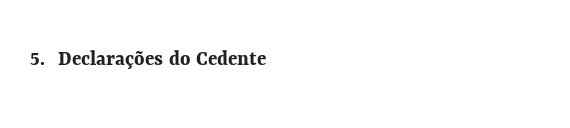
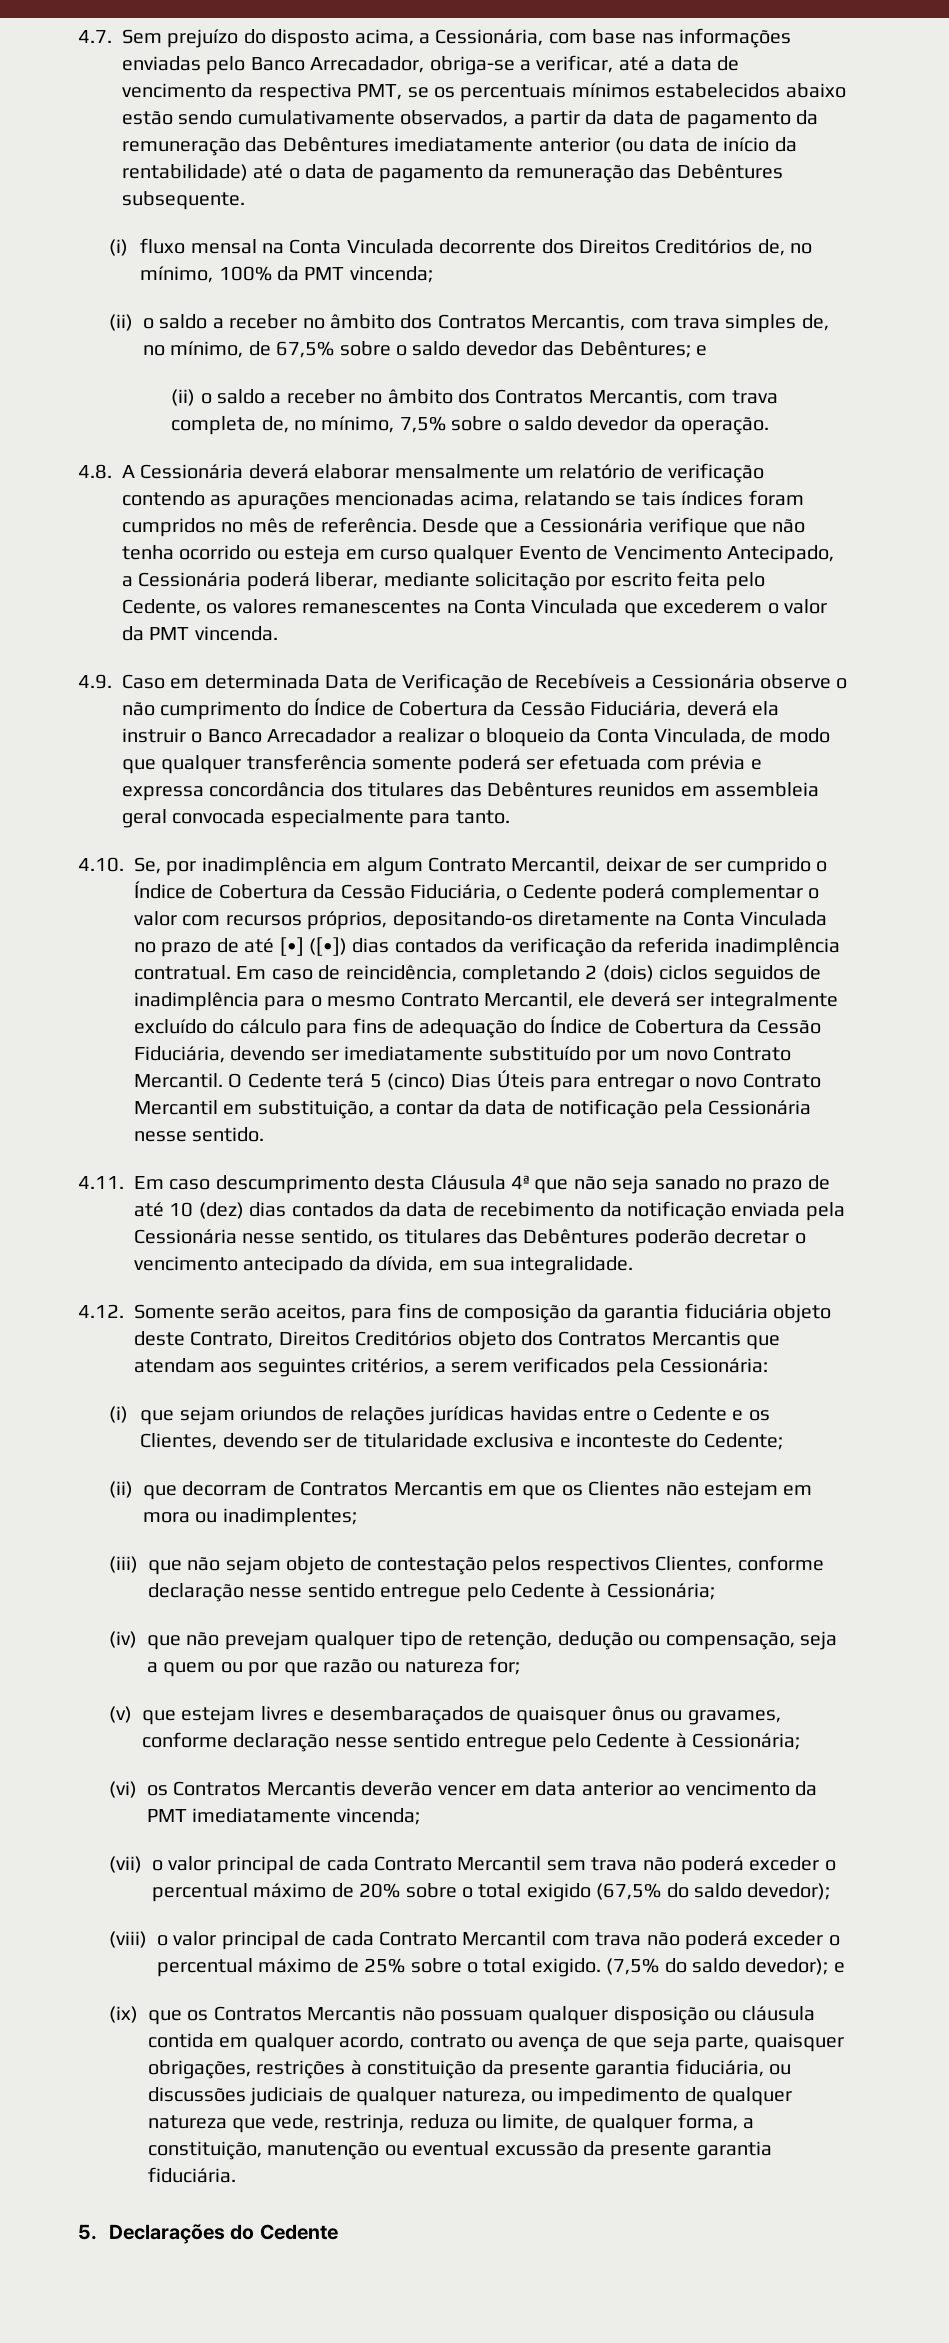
(30, 59) none -> [78,28,791,48] [122,55,739,75] [122,83,846,102] [122,110,818,129] [122,137,797,156] [122,164,783,183] [122,191,245,210] [109,238,813,256] [140,266,433,283] [109,314,829,333] [143,341,708,358] [171,389,778,406] [171,416,770,435] [78,463,765,483] [122,490,804,510] [122,517,806,537] [122,545,834,564] [122,571,765,591] [122,599,827,618] [122,626,278,641] [78,673,848,693] [122,698,779,720] [122,728,830,747] [122,754,762,774] [122,782,820,801] [122,809,510,828] [78,857,828,876] [134,881,819,903] [134,911,828,930] [134,937,840,957] [134,965,821,984] [134,992,838,1011] [134,1016,821,1038] [134,1046,792,1065] [134,1070,821,1092] [134,1099,811,1119] [134,1127,265,1142] [78,1175,830,1194] [134,1201,845,1221] [134,1229,806,1248] [134,1256,634,1275] [78,1303,831,1323] [134,1331,781,1350] [134,1357,769,1377] [109,1406,770,1425] [140,1433,783,1450] [109,1481,813,1500] [143,1508,357,1527] [109,1555,824,1575] [148,1583,715,1602] [109,1631,838,1650] [147,1657,521,1677] [109,1706,781,1725] [142,1732,801,1752] [109,1781,818,1798] [147,1808,420,1825] [109,1856,836,1875] [152,1883,831,1902] [109,1931,840,1950] [157,1958,845,1977] [109,2006,815,2025] [148,2033,845,2052] [148,2059,792,2079] [148,2087,793,2106] [148,2113,755,2133] [148,2141,772,2160] [148,2167,237,2183] 4.7. Sem prejuízo do disposto acima, a Cessionária, com base nas informações enviadas pelo Banco Arrecadador, obriga-se a verificar, até a data de vencimento da respectiva PMT, se os percentuais mínimos estabelecidos abaixo estão sendo cumulativamente observados, a partir da data de pagamento da remuneração das Debêntures imediatamente anterior (ou data de início da rentabilidade) até o data de pagamento da remuneração das Debêntures subsequente. // (i) fluxo mensal na Conta Vinculada decorrente dos Direitos Creditórios de, no mínimo, 100% da PMT vincenda; // (ii) o saldo a receber no âmbito dos Contratos Mercantis, com trava simples de, no mínimo, de 67,5% sobre o saldo devedor das Debêntures; e // (ii) o saldo a receber no âmbito dos Contratos Mercantis, com trava completa de, no mínimo, 7,5% sobre o saldo devedor da operação. // 4.8. A Cessionária deverá elaborar mensalmente um relatório de verificação contendo as apurações mencionadas acima, relatando se tais índices foram cumpridos no mês de referência. Desde que a Cessionária verifique que não tenha ocorrido ou esteja em curso qualquer Evento de Vencimento Antecipado, a Cessionária poderá liberar, mediante solicitação por escrito feita pelo Cedente, os valores remanescentes na Conta Vinculada que excederem o valor da PMT vincenda. // 4.9. Caso em determinada Data de Verificação de Recebíveis a Cessionária observe o não cumprimento do Índice de Cobertura da Cessão Fiduciária, deverá ela instruir o Banco Arrecadador a realizar o bloqueio da Conta Vinculada, de modo que qualquer transferência somente poderá ser efetuada com prévia e expressa concordância dos titulares das Debêntures reunidos em assembleia geral convocada especialmente para tanto. // 4.10. Se, por inadimplência em algum Contrato Mercantil, deixar de ser cumprido o Índice de Cobertura da Cessão Fiduciária, o Cedente poderá complementar o valor com recursos próprios, depositando-os diretamente na Conta Vinculada no prazo de até [•] ([•]) dias contados da verificação da referida inadimplência contratual. Em caso de reincidência, completando 2 (dois) ciclos seguidos de inadimplência para o mesmo Contrato Mercantil, ele deverá ser integralmente excluído do cálculo para fins de adequação do Índice de Cobertura da Cessão Fiduciária, devendo ser imediatamente substituído por um novo Contrato Mercantil. O Cedente terá 5 (cinco) Dias Úteis para entregar o novo Contrato Mercantil em substituição, a contar da data de notificação pela Cessionária nesse sentido. // 4.11. Em caso descumprimento desta Cláusula 4ª que não seja sanado no prazo de até 10 (dez) dias contados da data de recebimento da notificação enviada pela Cessionária nesse sentido, os titulares das Debêntures poderão decretar o vencimento antecipado da dívida, em sua integralidade. // 4.12. Somente serão aceitos, para fins de composição da garantia fiduciária objeto deste Contrato, Direitos Creditórios objeto dos Contratos Mercantis que atendam aos seguintes critérios, a serem verificados pela Cessionária: // (i) que sejam oriundos de relações jurídicas havidas entre o Cedente e os Clientes, devendo ser de titularidade exclusiva e inconteste do Cedente; // (ii) que decorram de Contratos Mercantis em que os Clientes não estejam em mora ou inadimplentes; // (iii) que não sejam objeto de contestação pelos respectivos Clientes, conforme declaração nesse sentido entregue pelo Cedente à Cessionária; // (iv) que não prevejam qualquer tipo de retenção, dedução ou compensação, seja a quem ou por que razão ou natureza for; // (v) que estejam livres e desembaraçados de quaisquer ônus ou gravames, conforme declaração nesse sentido entregue pelo Cedente à Cessionária; // (vi) os Contratos Mercantis deverão vencer em data anterior ao vencimento da PMT imediatamente vincenda; // (vii) o valor principal de cada Contrato Mercantil sem trava não poderá exceder o percentual máximo de 20% sobre o total exigido (67,5% do saldo devedor); // (viii) o valor principal de cada Contrato Mercantil com trava não poderá exceder o percentual máximo de 25% sobre o total exigido. (7,5% do saldo devedor); e // (ix) que os Contratos Mercantis não possuam qualquer disposição ou cláusula contida em qualquer acordo, contrato ou avença de que seja parte, quaisquer obrigações, restrições à constituição da presente garantia fiduciária, ou discussões judiciais de qualquer natureza, ou impedimento de qualquer natureza que vede, restrinja, reduza ou limite, de qualquer forma, a constituição, manutenção ou eventual excussão da presente garantia fiduciária. //

